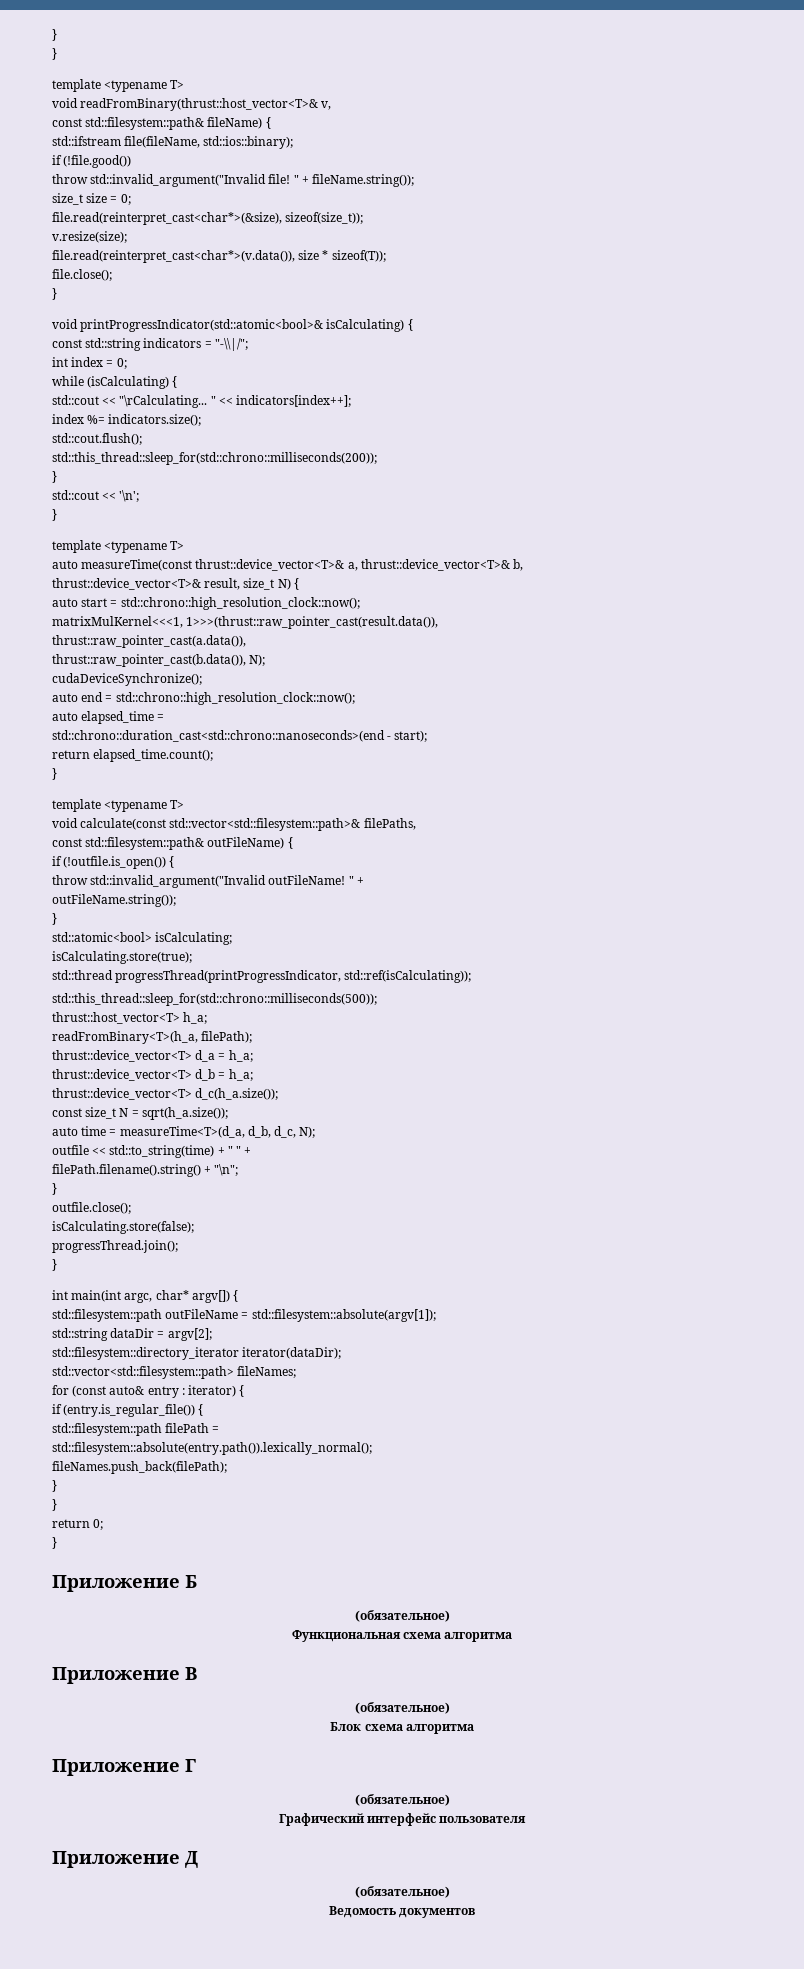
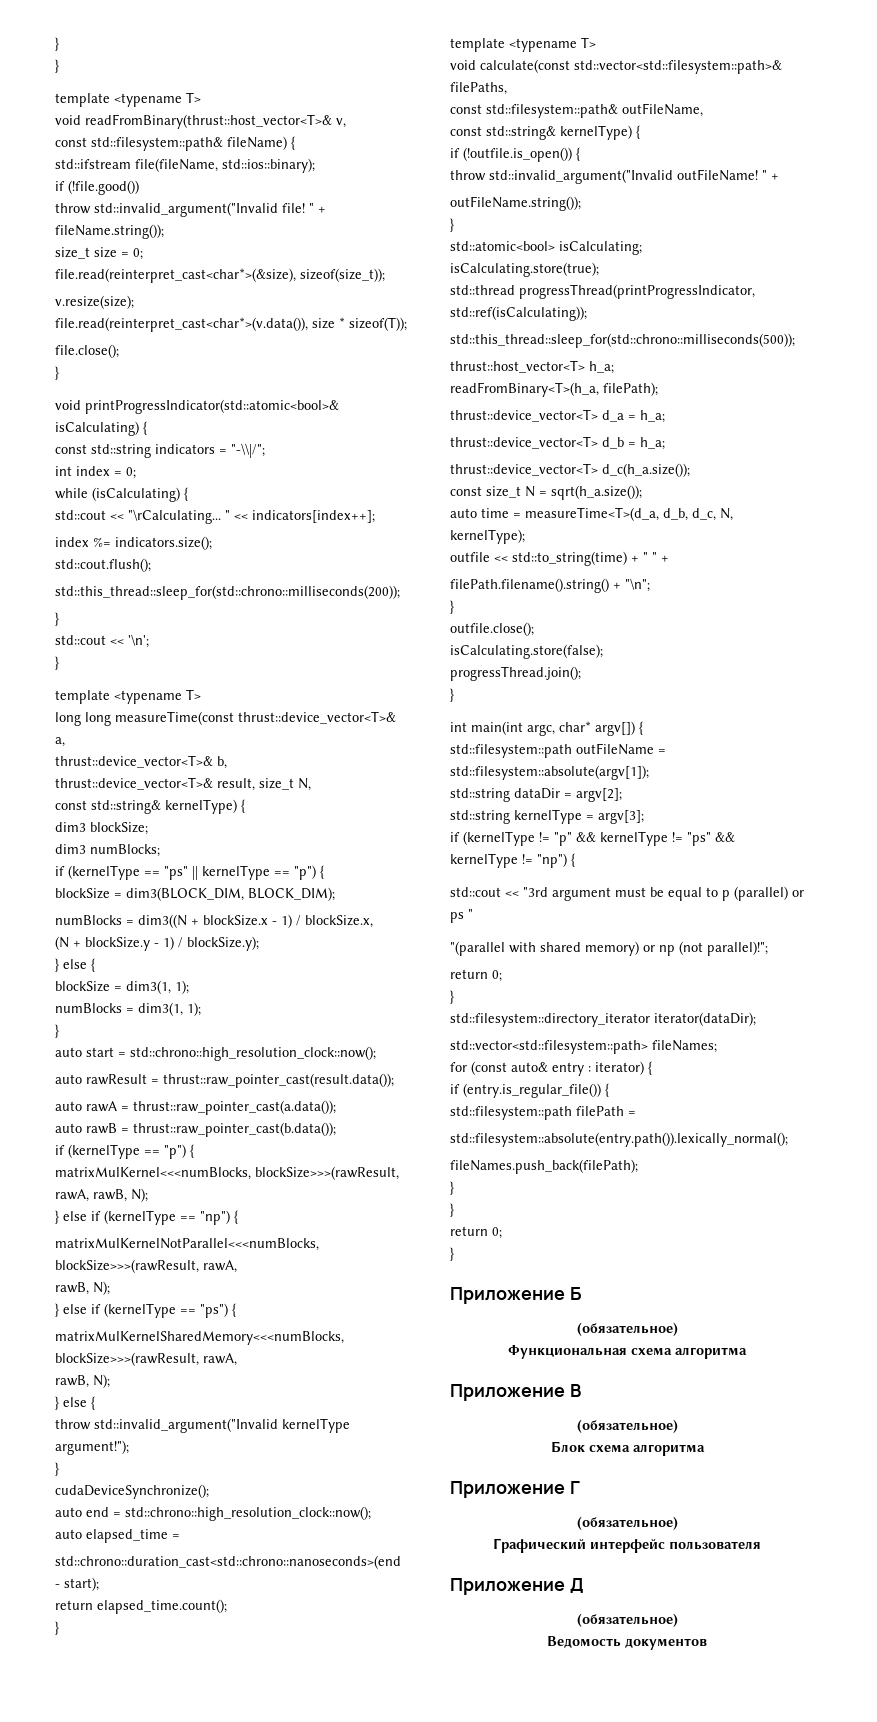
[52,560,78,569] auto -> [55,712,111,726] long long
(358, 566) none -> (65, 742) //
[277,578,299,590] [52,597,360,610] [52,616,439,629] [52,635,246,648] [52,654,266,667] N) { // auto start = std::chrono::high_resolution_clock::now(); // matrixMulKernel<<<1, 1>>>(thrust::raw_pointer_cast(result.data()), // thrust::raw_pointer_cast(a.data()), // thrust::raw_pointer_cast(b.data()), N); -> [298,778,311,791] [55,799,245,814] [55,822,148,835] [55,844,160,857] [55,865,324,880] [55,887,335,901] [55,914,373,928] [55,936,259,951] [55,958,95,972] [55,980,189,994] [55,1002,201,1016] [55,1024,59,1038] [55,1046,376,1061] [55,1073,394,1088] [55,1100,336,1115] [55,1122,336,1137] [55,1144,194,1159] [55,1166,399,1180] [55,1188,148,1202] [55,1210,238,1225] [55,1238,319,1251] [55,1259,237,1273] [55,1281,110,1295] [55,1303,236,1318] [55,1331,344,1345] [55,1352,237,1366] [55,1374,110,1388] [55,1396,95,1410] [55,1418,350,1433] [55,1440,129,1455] [55,1462,59,1476] N, // const std::string& kernelType) { // dim3 blockSize; // dim3 numBlocks; // if (kernelType == "ps" || kernelType == "p") { // blockSize = dim3(BLOCK_DIM, BLOCK_DIM); // numBlocks = dim3((N + blockSize.x - 1) / blockSize.x, // (N + blockSize.y - 1) / blockSize.y); // } else { // blockSize = dim3(1, 1); // numBlocks = dim3(1, 1); // } // auto start = std::chrono::high_resolution_clock::now(); // auto rawResult = thrust::raw_pointer_cast(result.data()); // auto rawA = thrust::raw_pointer_cast(a.data()); // auto rawB = thrust::raw_pointer_cast(b.data()); // if (kernelType == "p") { // matrixMulKernel<<<numBlocks, blockSize>>>(rawResult, rawA, rawB, N); // } else if (kernelType == "np") { // matrixMulKernelNotParallel<<<numBlocks, blockSize>>>(rawResult, rawA, // rawB, N); // } else if (kernelType == "ps") { // matrixMulKernelSharedMemory<<<numBlocks, blockSize>>>(rawResult, rawA, // rawB, N); // } else { // throw std::invalid_argument("Invalid kernelType argument!"); // }
[207,837,285,849] outFileName) -> [622,103,703,117] [450,125,632,140] outFileName, // const std::string& kernelType)
[299,1126,316,1138] N); -> [720,508,733,521] [450,529,525,544] N, kernelType);
(212, 1334) none -> [450,809,644,824] [450,831,735,846] [450,853,575,868] [450,886,804,901] [450,909,473,923] [450,941,768,956] [450,969,502,982] [450,990,454,1004] // std::string kernelType = argv[3]; // if (kernelType != "p" && kernelType != "ps" && kernelType != "np") { // std::cout << "3rd argument must be equal to p (parallel) or ps " // "(parallel with shared memory) or np (not parallel)!"; // return 0; // }

